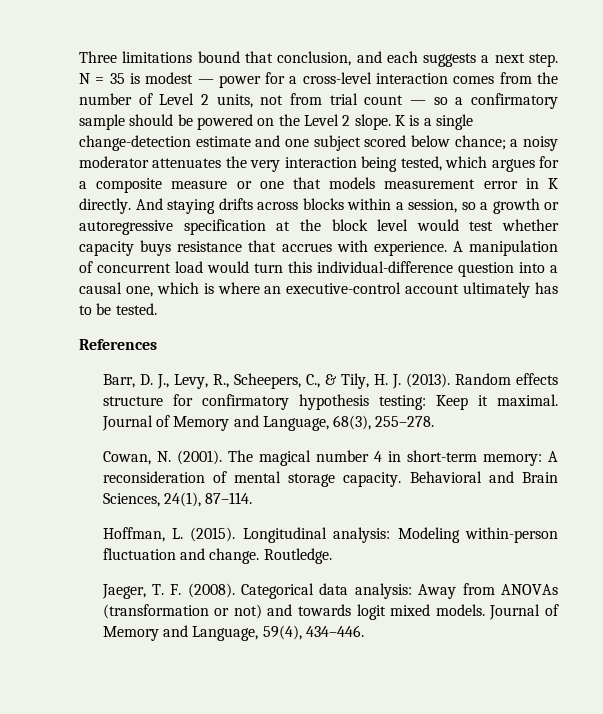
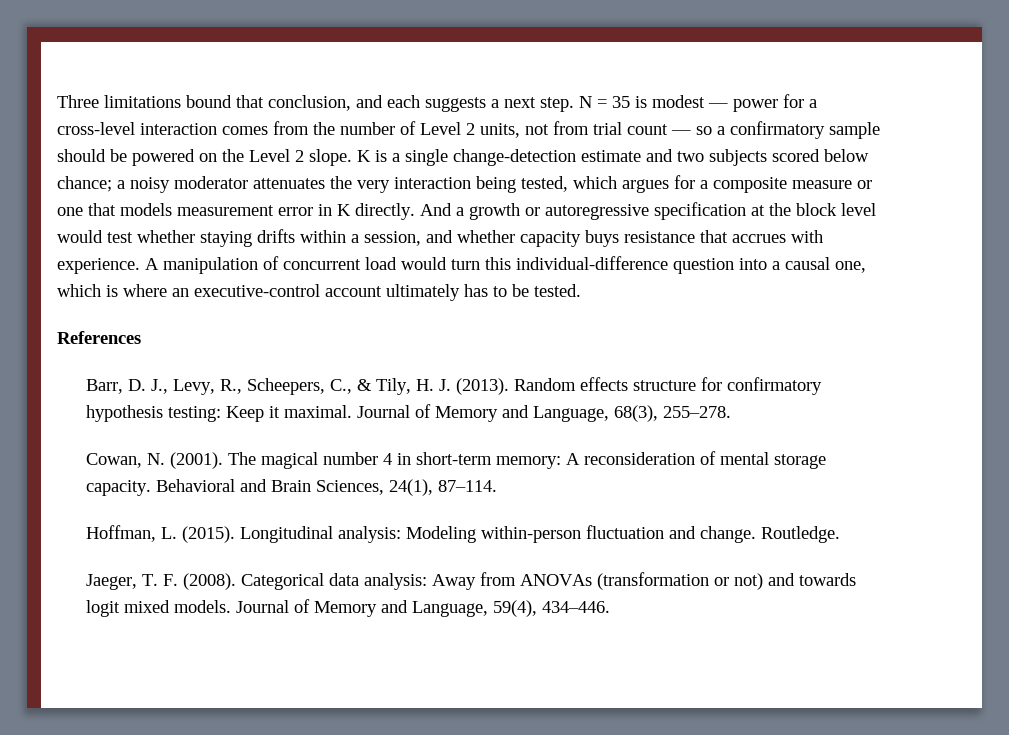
[285,135,361,151] one subject -> [677,149,767,166] two subjects
[167,198,476,214] staying drifts across blocks within a session, so -> (452, 209) none
(559, 225) none -> [200,229,515,247] staying drifts within a session, and whether

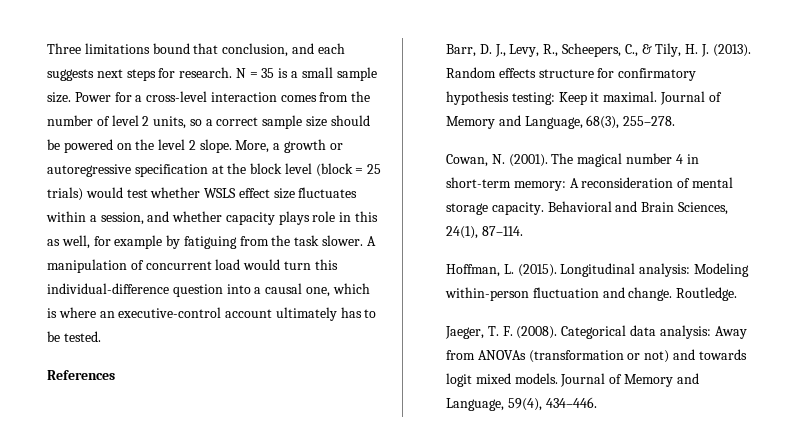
[491,95,778,112] a next step. N = 35 is modest — power -> [96,67,377,81] [47,92,111,103] next steps for research. N = 35 is a small sample size. Power
[420,122,461,135] Level -> [111,115,139,126] level
[525,121,880,139] not from trial count — so a confirmatory sample -> [189,115,328,129] so a correct sample size
[249,149,290,162] Level -> [158,139,186,150] level
[357,149,869,166] [57,175,872,193] [57,203,452,220] K is a single change-detection estimate and two subjects scored below chance; a noisy moderator attenuates the very interaction being tested, which argues for a composite measure or one that models measurement error in K directly. And -> [235,140,270,153] More,
[57,229,295,247] would test whether staying drifts -> [315,163,382,177] [47,187,358,201] (block = 25 trials) would test whether WSLS effect size fluctuates
[585,230,823,247] [57,258,140,274] buys resistance that accrues with experience. -> [278,211,379,225] [47,235,364,249] plays role in this as well, for example by fatiguing from the task slower.

